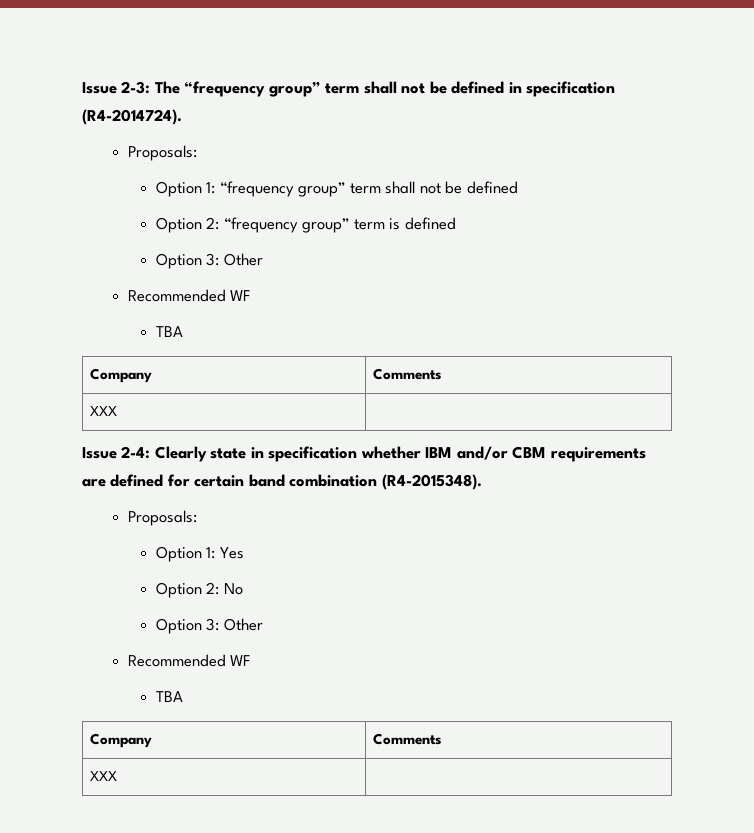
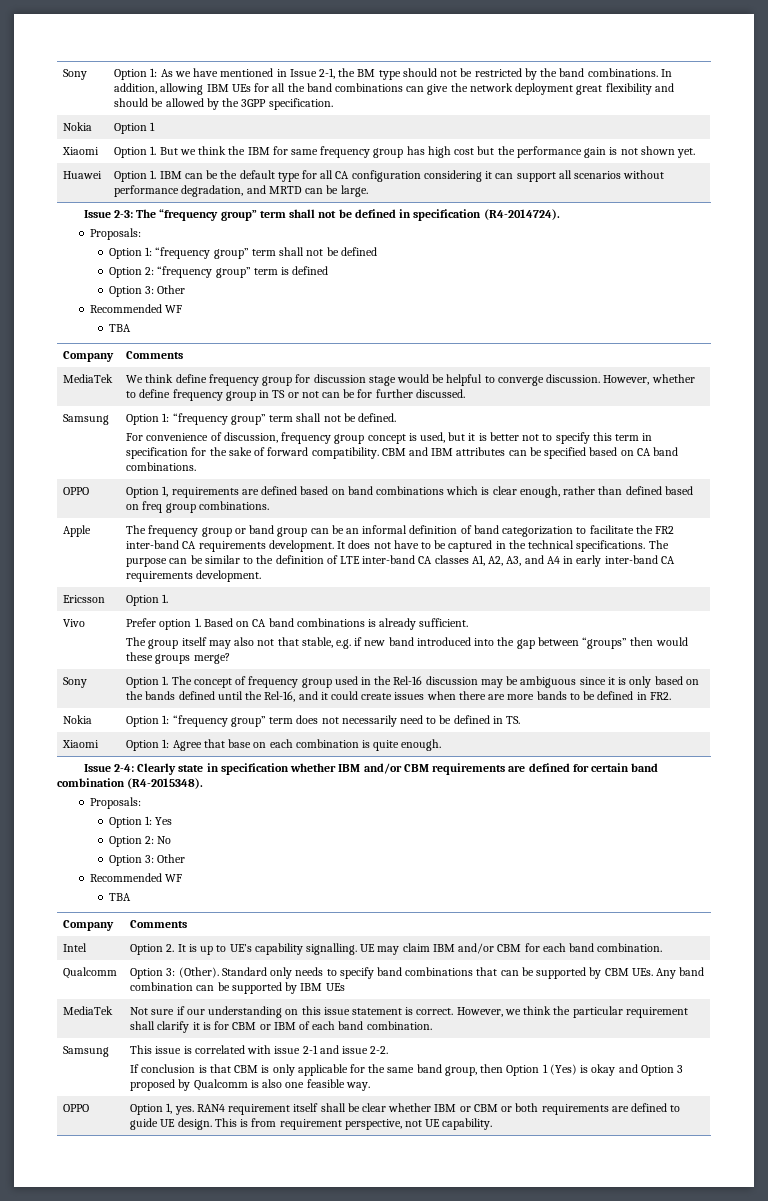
(82, 88) none -> [63,69,88,80] [114,68,672,80] [114,83,674,95] [114,98,333,110] [63,122,93,131] [114,122,156,134] [62,147,100,155] [114,146,696,158] [63,171,103,179] [114,170,665,182] [114,185,368,197] Sony | Option 1: As we have mentioned in Issue 2-1, the BM type should not be restricted by the band combinations. In addition, allowing IBM UEs for all the band combinations can give the network deployment great flexibility and should be allowed by the 3GPP specification. // Nokia | Option 1 // Xiaomi | Option 1. But we think the IBM for same frequency group has high cost but the performance gain is not shown yet. // Huawei | Option 1. IBM can be the default type for all CA configuration considering it can support all scenarios without performance degradation, and MRTD can be large. //
[89,406,117,416] XXX | -> [63,374,114,383] [126,374,695,386] [126,389,465,401] [63,414,110,425] [126,413,397,425] [126,432,653,444] [126,447,679,459] [126,462,197,471] [63,487,90,495] [126,486,693,498] [126,501,269,513] [63,525,92,537] [126,525,675,537] [126,540,669,552] [126,555,675,567] [126,570,262,582] [63,595,106,603] [126,594,169,606] [63,619,86,627] [126,618,469,630] [126,637,688,649] [126,652,230,664] [63,677,88,688] [126,676,699,688] [126,691,671,702] [63,715,93,724] [126,715,521,727] [62,740,100,748] [126,739,442,751] MediaTek | We think define frequency group for discussion stage would be helpful to converge discussion. However, whether to define frequency group in TS or not can be for further discussed. // Samsung | Option 1: “frequency group” term shall not be defined. // For convenience of discussion, frequency group concept is used, but it is better not to specify this term in specification for the sake of forward compatibility. CBM and IBM attributes can be specified based on CA band combinations. // OPPO | Option 1, requirements are defined based on band combinations which is clear enough, rather than defined based on freq group combinations. // Apple | The frequency group or band group can be an informal definition of band categorization to facilitate the FR2 inter-band CA requirements development. It does not have to be captured in the technical specifications. The purpose can be similar to the definition of LTE inter-band CA classes A1, A2, A3, and A4 in early inter-band CA requirements development. // Ericsson | Option 1. // Vivo | Prefer option 1. Based on CA band combinations is already sufficient. // The group itself may also not that stable, e.g. if new band introduced into the gap between “groups” then would these groups merge? // Sony | Option 1. The concept of frequency group used in the Rel-16 discussion may be ambiguous since it is only based on the bands defined until the Rel-16, and it could create issues when there are more bands to be defined in FR2. // Nokia | Option 1: “frequency group” term does not necessarily need to be defined in TS. // Xiaomi | Option 1: Agree that base on each combination is quite enough.
[89,771,117,781] XXX | -> [63,943,88,952] [130,943,663,955] [63,967,118,979] [130,967,705,979] [130,982,345,994] [63,1006,114,1015] [130,1006,688,1018] [130,1021,432,1033] [63,1046,110,1057] [130,1045,389,1054] [130,1064,684,1076] [130,1079,370,1091] [63,1104,90,1112] [130,1103,681,1115] [130,1118,493,1130] Intel | Option 2. It is up to UE’s capability signalling. UE may claim IBM and/or CBM for each band combination. // Qualcomm | Option 3: (Other). Standard only needs to specify band combinations that can be supported by CBM UEs. Any band combination can be supported by IBM UEs // MediaTek | Not sure if our understanding on this issue statement is correct. However, we think the particular requirement shall clarify it is for CBM or IBM of each band combination. // Samsung | This issue is correlated with issue 2-1 and issue 2-2. // If conclusion is that CBM is only applicable for the same band group, then Option 1 (Yes) is okay and Option 3 proposed by Qualcomm is also one feasible way. // OPPO | Option 1, yes. RAN4 requirement itself shall be clear whether IBM or CBM or both requirements are defined to guide UE design. This is from requirement perspective, not UE capability.

